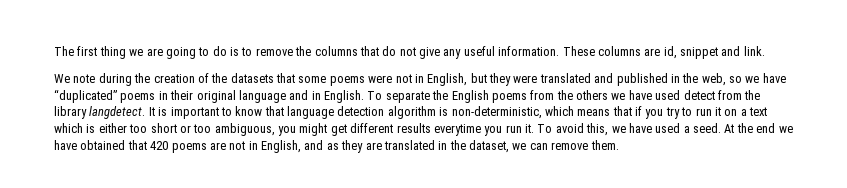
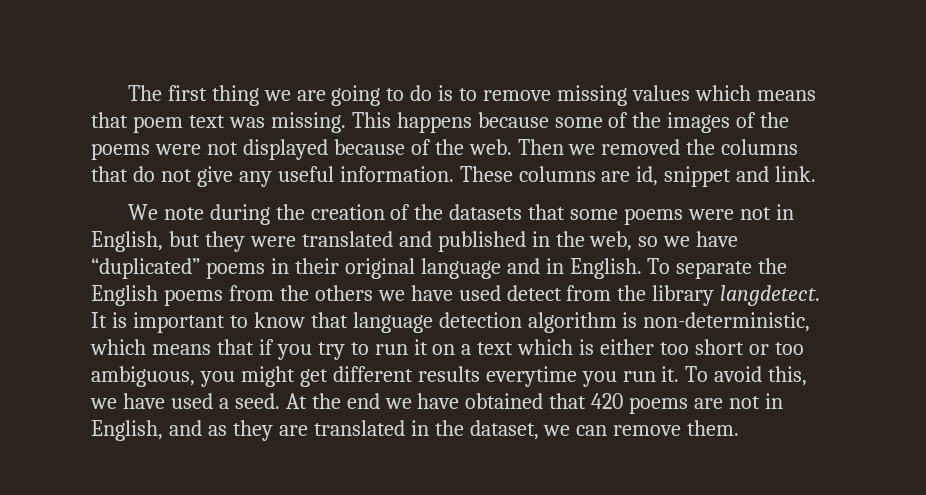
(293, 52) none -> [557,85,816,106] [91,112,790,133] [91,139,681,160] missing values which means that poem text was missing. This happens because some of the images of the poems were not displayed because of the web. Then we removed

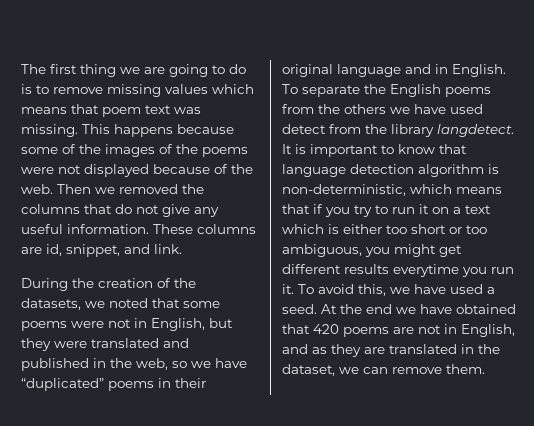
[664,166,732,187] snippet -> [66,244,120,257] snippet,
[127,204,270,225] We note during -> [21,278,68,291] During
[449,204,523,220] datasets -> [21,298,148,310] datasets, we noted

